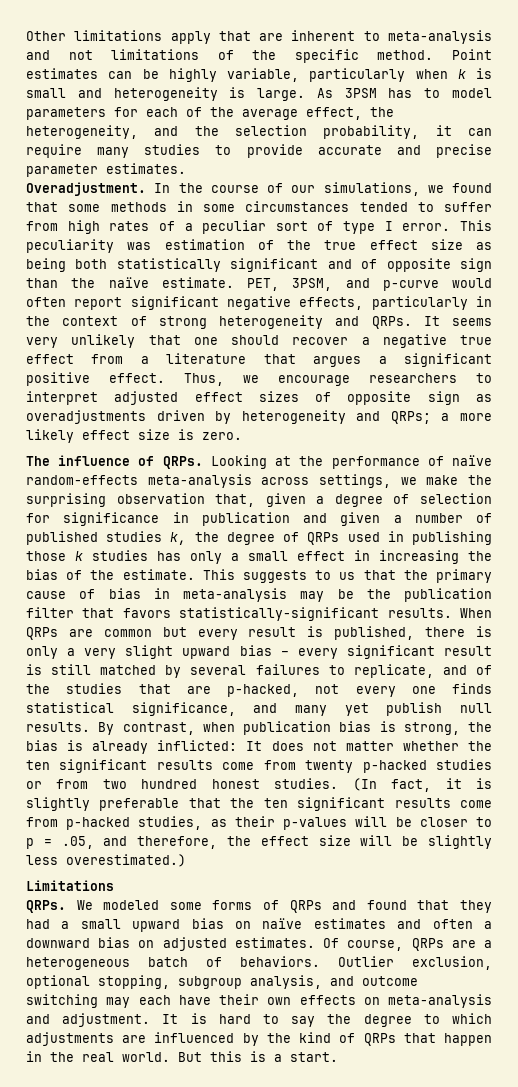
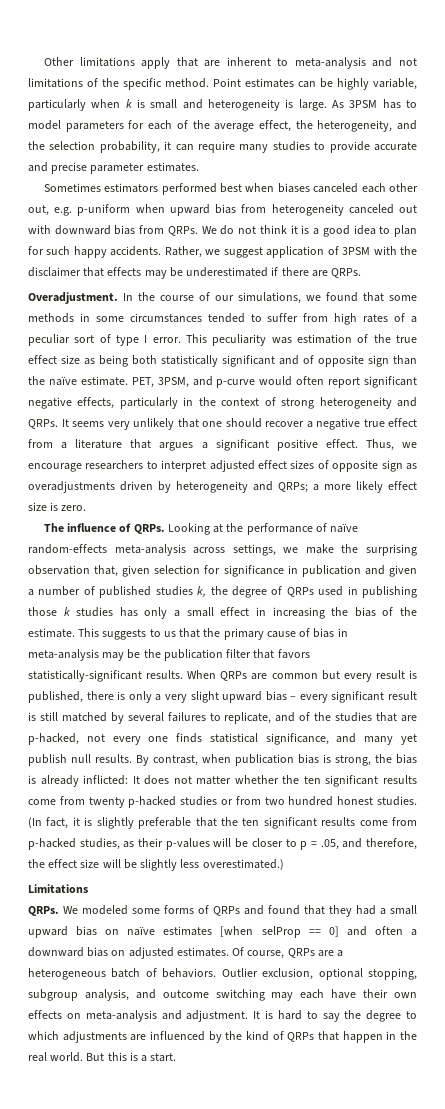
(186, 168) none -> [43,183,418,195] [28,204,417,216] [28,225,417,237] [28,246,417,258] [28,267,362,279] // Sometimes estimators performed best when biases canceled each other out, e.g. p-uniform when upward bias from heterogeneity canceled out with downward bias from QRPs. We do not think it is a good idea to plan for such happy accidents. Rather, we suggest application of 3PSM with the disclaimer that effects may be underestimated if there are QRPs.
[316,494,410,507] a degree of -> (151, 571) none
(386, 923) none -> [220,926,339,938] [when selProp == 0]

